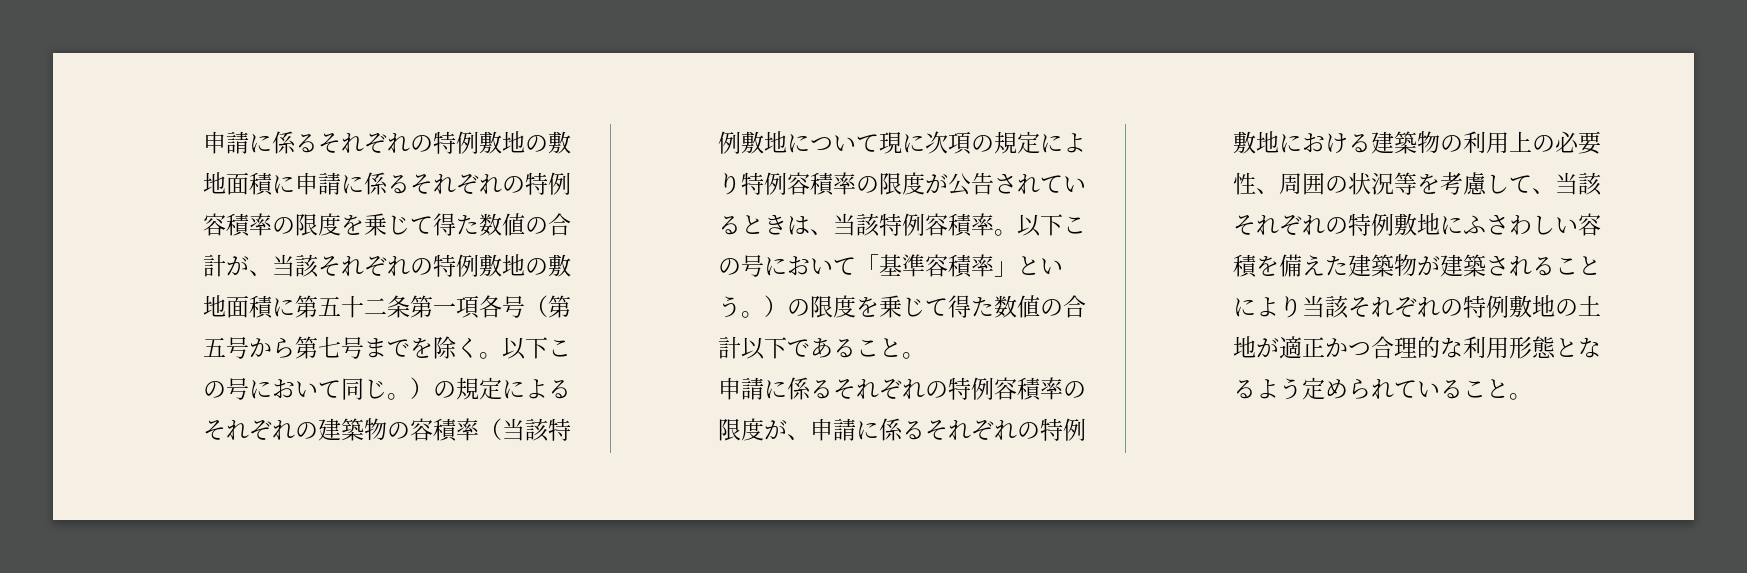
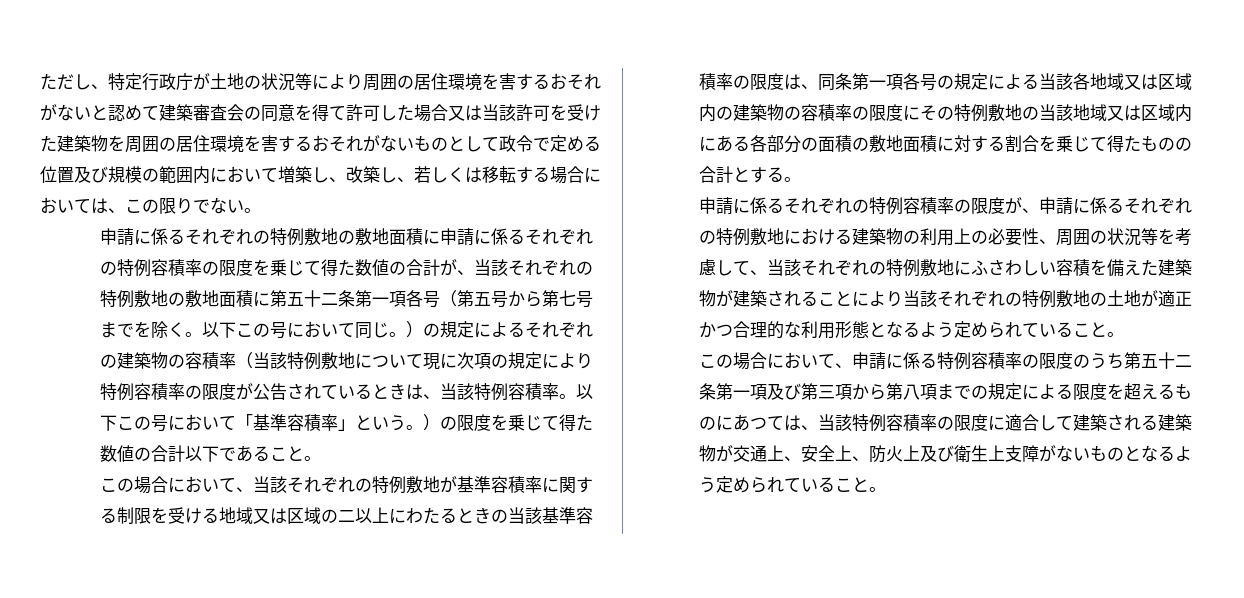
(203, 142) none -> [40,73,601,91] [40,104,601,122] [40,135,601,153] [40,166,601,184] [40,197,261,214] ただし、特定行政庁が土地の状況等により周囲の居住環境を害するおそれがないと認めて建築審査会の同意を得て許可した場合又は当該許可を受けた建築物を周囲の居住環境を害するおそれがないものとして政令で定める位置及び規模の範囲内において増築し、改築し、若しくは移転する場合においては、この限りでない。 //
(926, 355) none -> [99,476,593,494] [99,507,593,524] [698,73,1192,91] [698,104,1192,122] [698,135,1192,153] [698,166,801,183] // この場合において、当該それぞれの特例敷地が基準容積率に関する制限を受ける地域又は区域の二以上にわたるときの当該基準容積率の限度は、同条第一項各号の規定による当該各地域又は区域内の建築物の容積率の限度にその特例敷地の当該地域又は区域内にある各部分の面積の敷地面積に対する割合を乗じて得たものの合計とする。
(1533, 396) none -> [698,352,1192,370] [698,383,1192,400] [698,414,1192,432] [698,445,1192,463] [698,476,886,493] // この場合において、申請に係る特例容積率の限度のうち第五十二条第一項及び第三項から第八項までの規定による限度を超えるものにあつては、当該特例容積率の限度に適合して建築される建築物が交通上、安全上、防火上及び衛生上支障がないものとなるよう定められていること。

